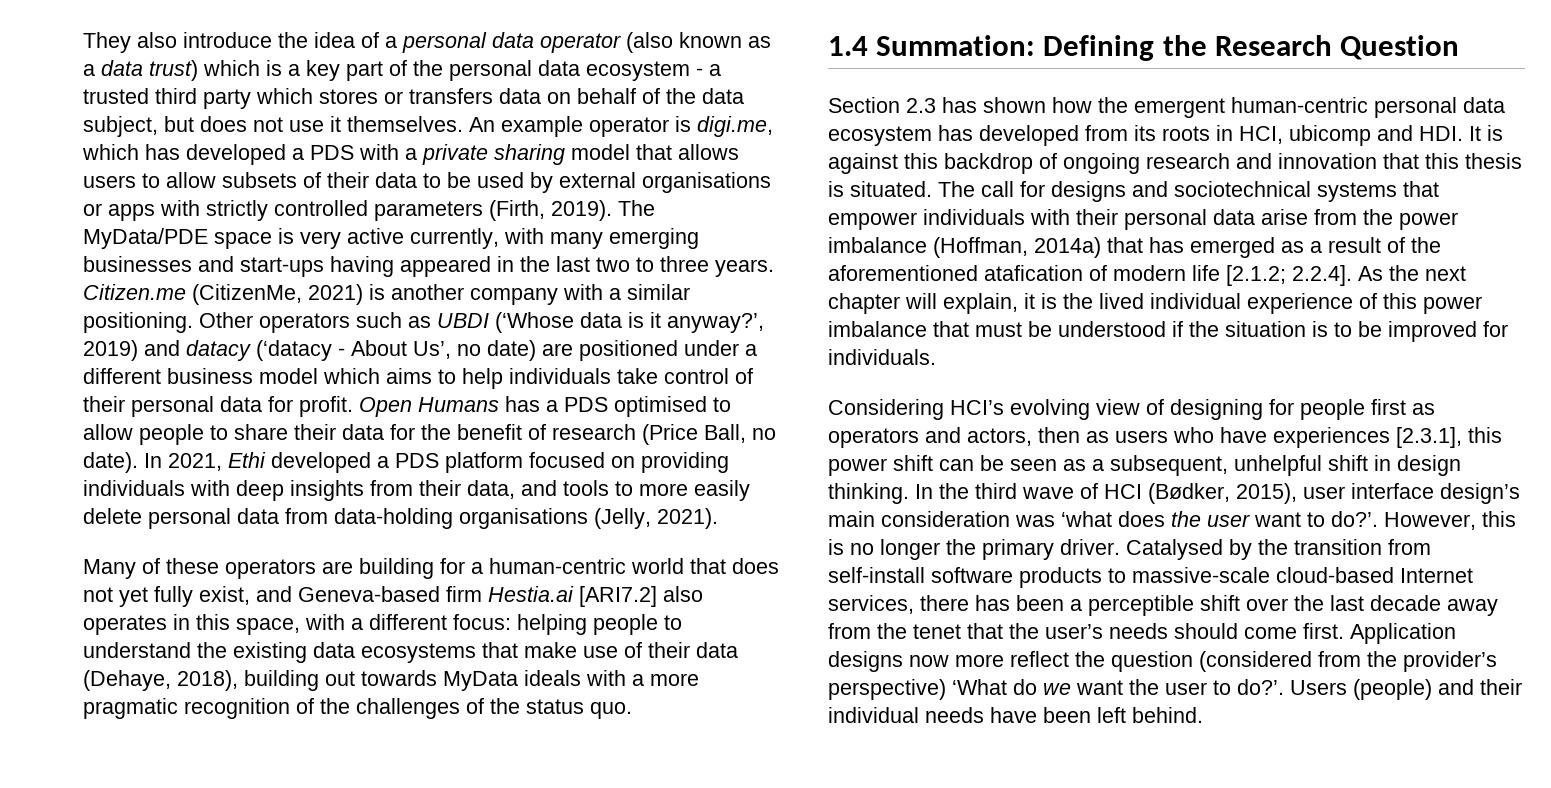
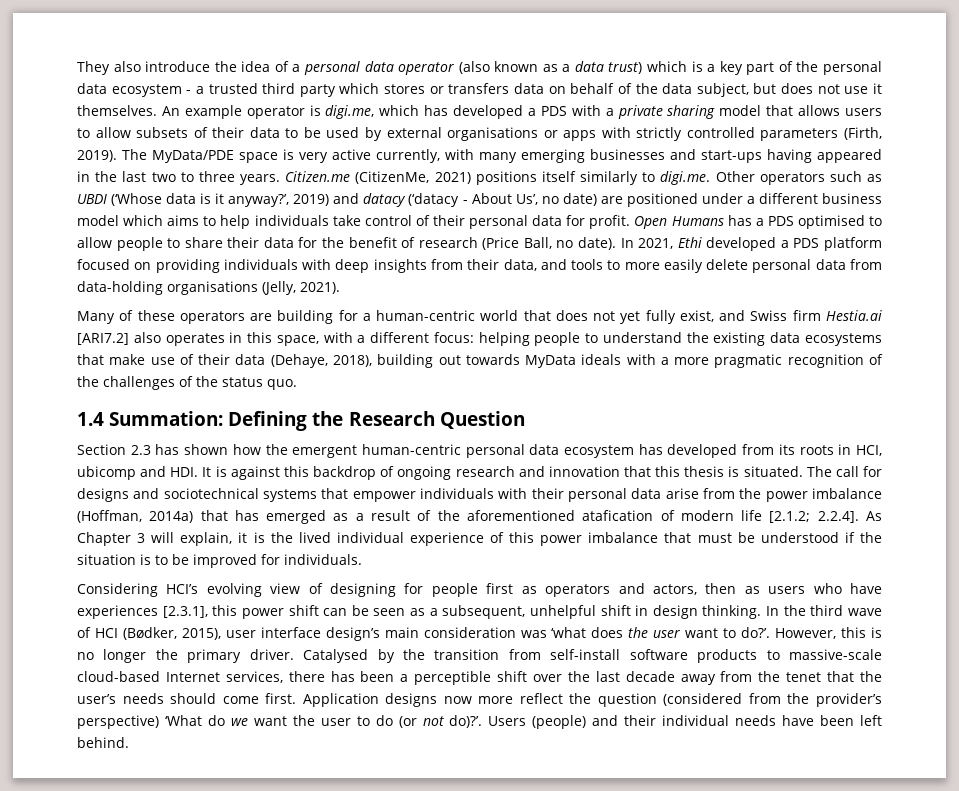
[369,284,690,305] [83,312,193,333] is another company with a similar positioning. -> [475,171,711,185] positions itself similarly to digi.me.
[298,586,440,602] Geneva-based -> [750,310,788,321] Swiss
[1389,265,1466,281] [828,293,900,314] the next chapter -> [77,532,146,546] Chapter 3
[1237,679,1284,695] do?’. -> [375,715,483,728] do (or not do)?’.

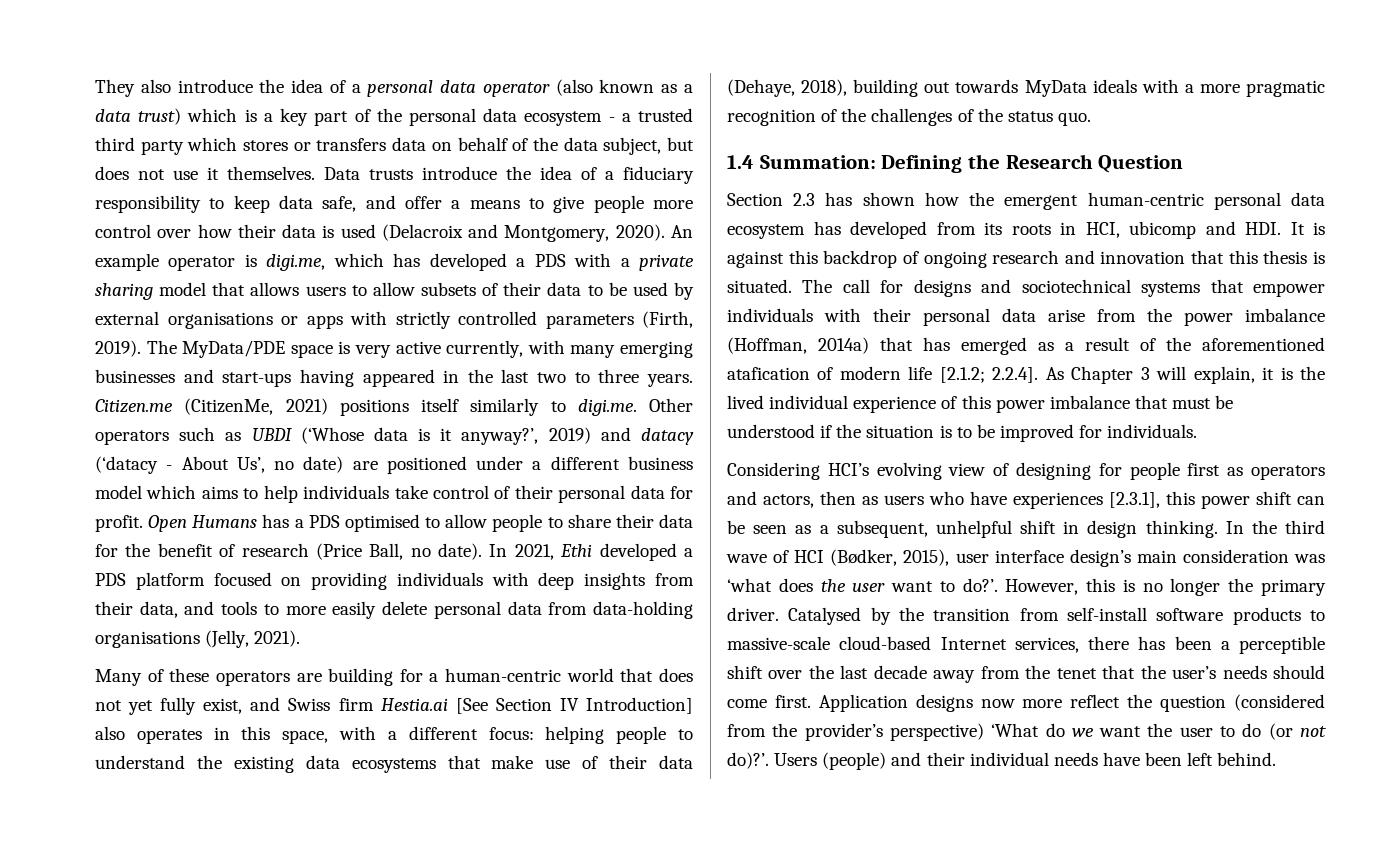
(157, 110) none -> [324,166,694,184] [95,195,693,213] [95,224,665,242] Data trusts introduce the idea of a fiduciary responsibility to keep data safe, and offer a means to give people more control over how their data is used (Delacroix and Montgomery, 2020).
[77,333,129,345] [ARI7.2] -> [455,697,693,714] [See Section IV Introduction]

